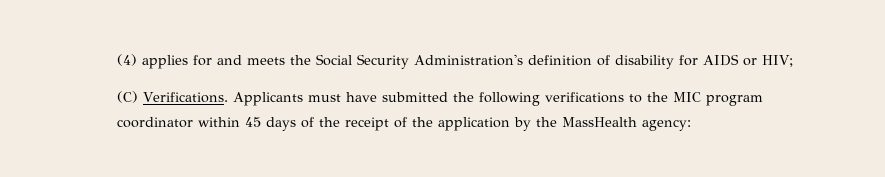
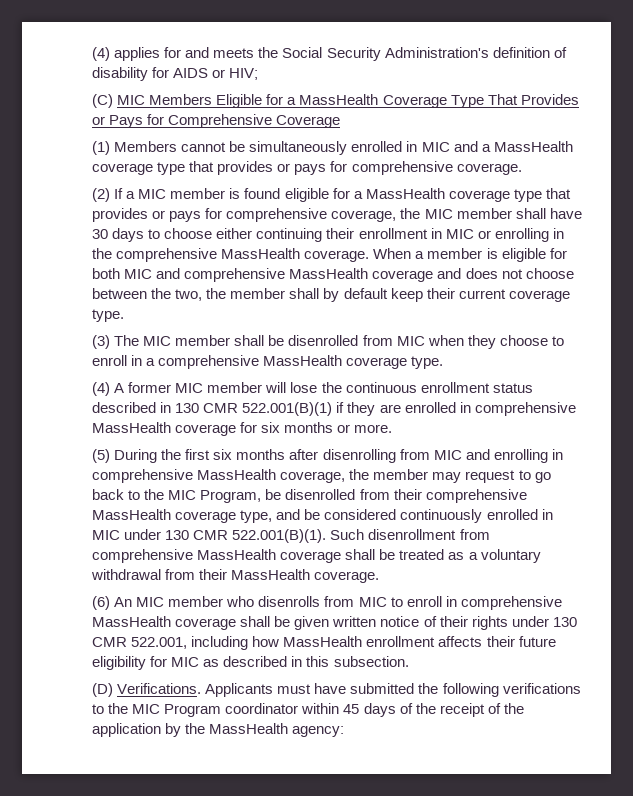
(139, 97) none -> [117,94,579,108] [92,114,341,128] [92,141,573,155] [92,161,522,175] [92,188,571,202] [92,208,582,222] [92,228,564,242] [92,248,567,262] [92,268,574,282] [92,288,570,302] [92,309,125,322] [92,335,564,349] [92,355,444,369] [92,382,533,396] [92,402,576,416] [92,422,393,436] [92,449,563,463] [92,469,551,483] [92,489,527,503] [92,509,553,523] [92,529,490,543] [92,549,541,563] [91,569,380,583] [92,596,562,610] [92,616,577,630] [92,636,556,650] [92,656,409,670] [92,683,114,697] MIC Members Eligible for a MassHealth Coverage Type That Provides or Pays for Comprehensive Coverage // (1) Members cannot be simultaneously enrolled in MIC and a MassHealth coverage type that provides or pays for comprehensive coverage. // (2) If a MIC member is found eligible for a MassHealth coverage type that provides or pays for comprehensive coverage, the MIC member shall have 30 days to choose either continuing their enrollment in MIC or enrolling in the comprehensive MassHealth coverage. When a member is eligible for both MIC and comprehensive MassHealth coverage and does not choose between the two, the member shall by default keep their current coverage type. // (3) The MIC member shall be disenrolled from MIC when they choose to enroll in a comprehensive MassHealth coverage type. // (4) A former MIC member will lose the continuous enrollment status described in 130 CMR 522.001(B)(1) if they are enrolled in comprehensive MassHealth coverage for six months or more. // (5) During the first six months after disenrolling from MIC and enrolling in comprehensive MassHealth coverage, the member may request to go back to the MIC Program, be disenrolled from their comprehensive MassHealth coverage type, and be considered continuously enrolled in MIC under 130 CMR 522.001(B)(1). Such disenrollment from comprehensive MassHealth coverage shall be treated as a voluntary withdrawal from their MassHealth coverage. // (6) An MIC member who disenrolls from MIC to enroll in comprehensive MassHealth coverage shall be given written notice of their rights under 130 CMR 522.001, including how MassHealth enrollment affects their future eligibility for MIC as described in this subsection. // (D)
[706,95,764,106] program -> [164,704,222,717] Program

